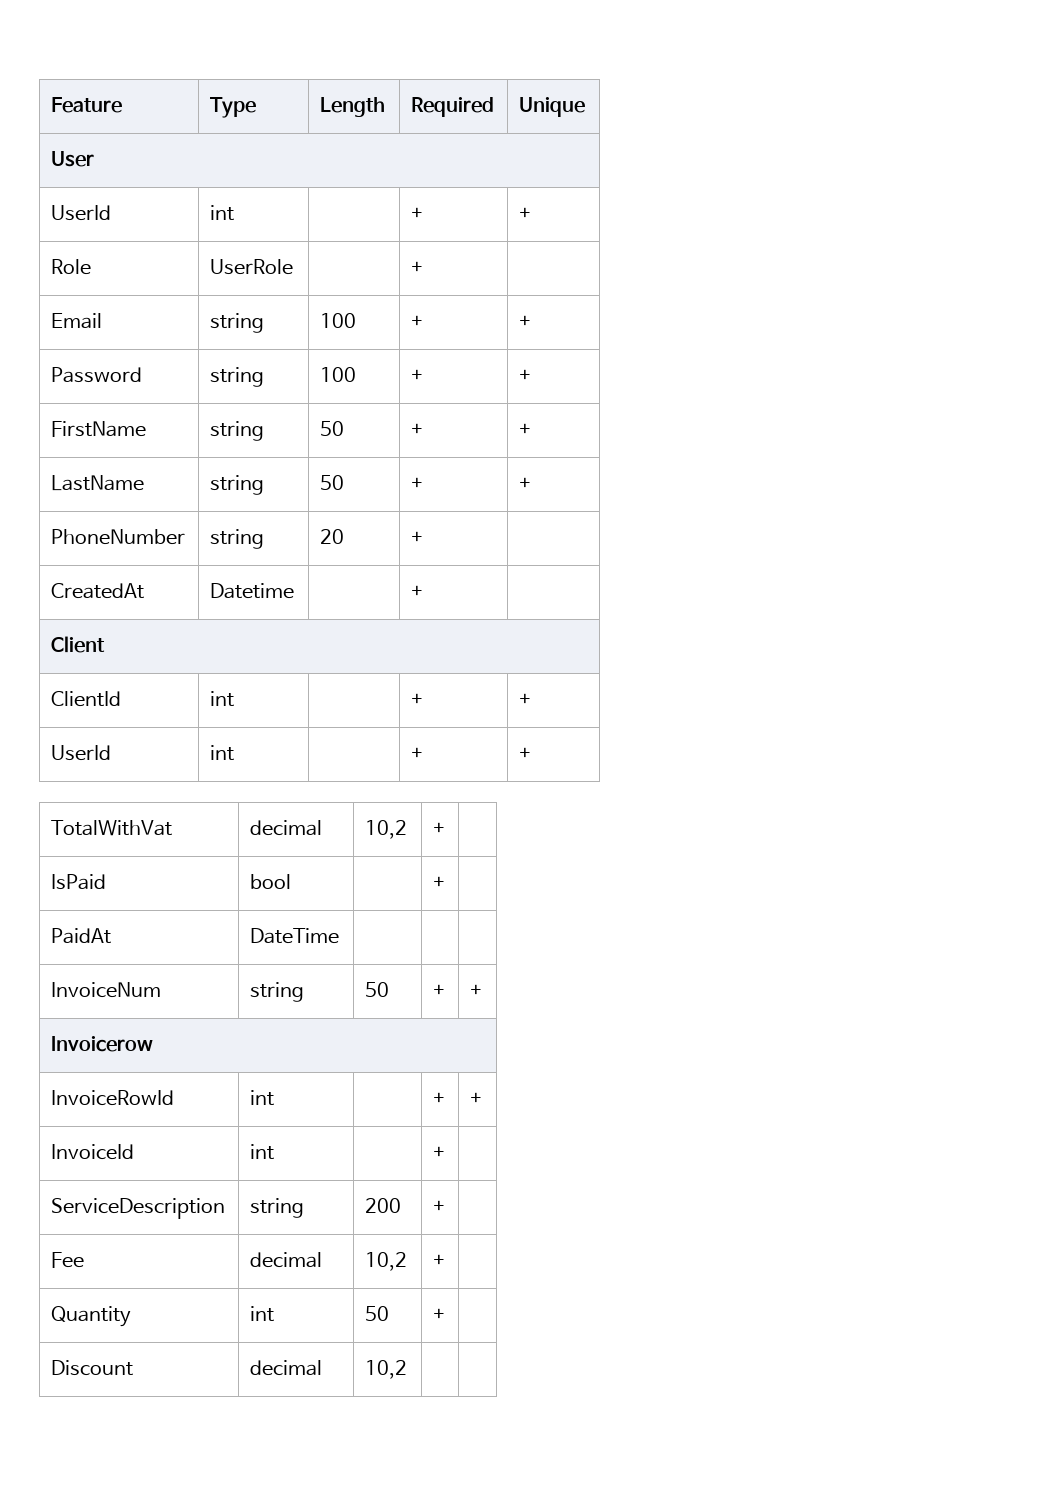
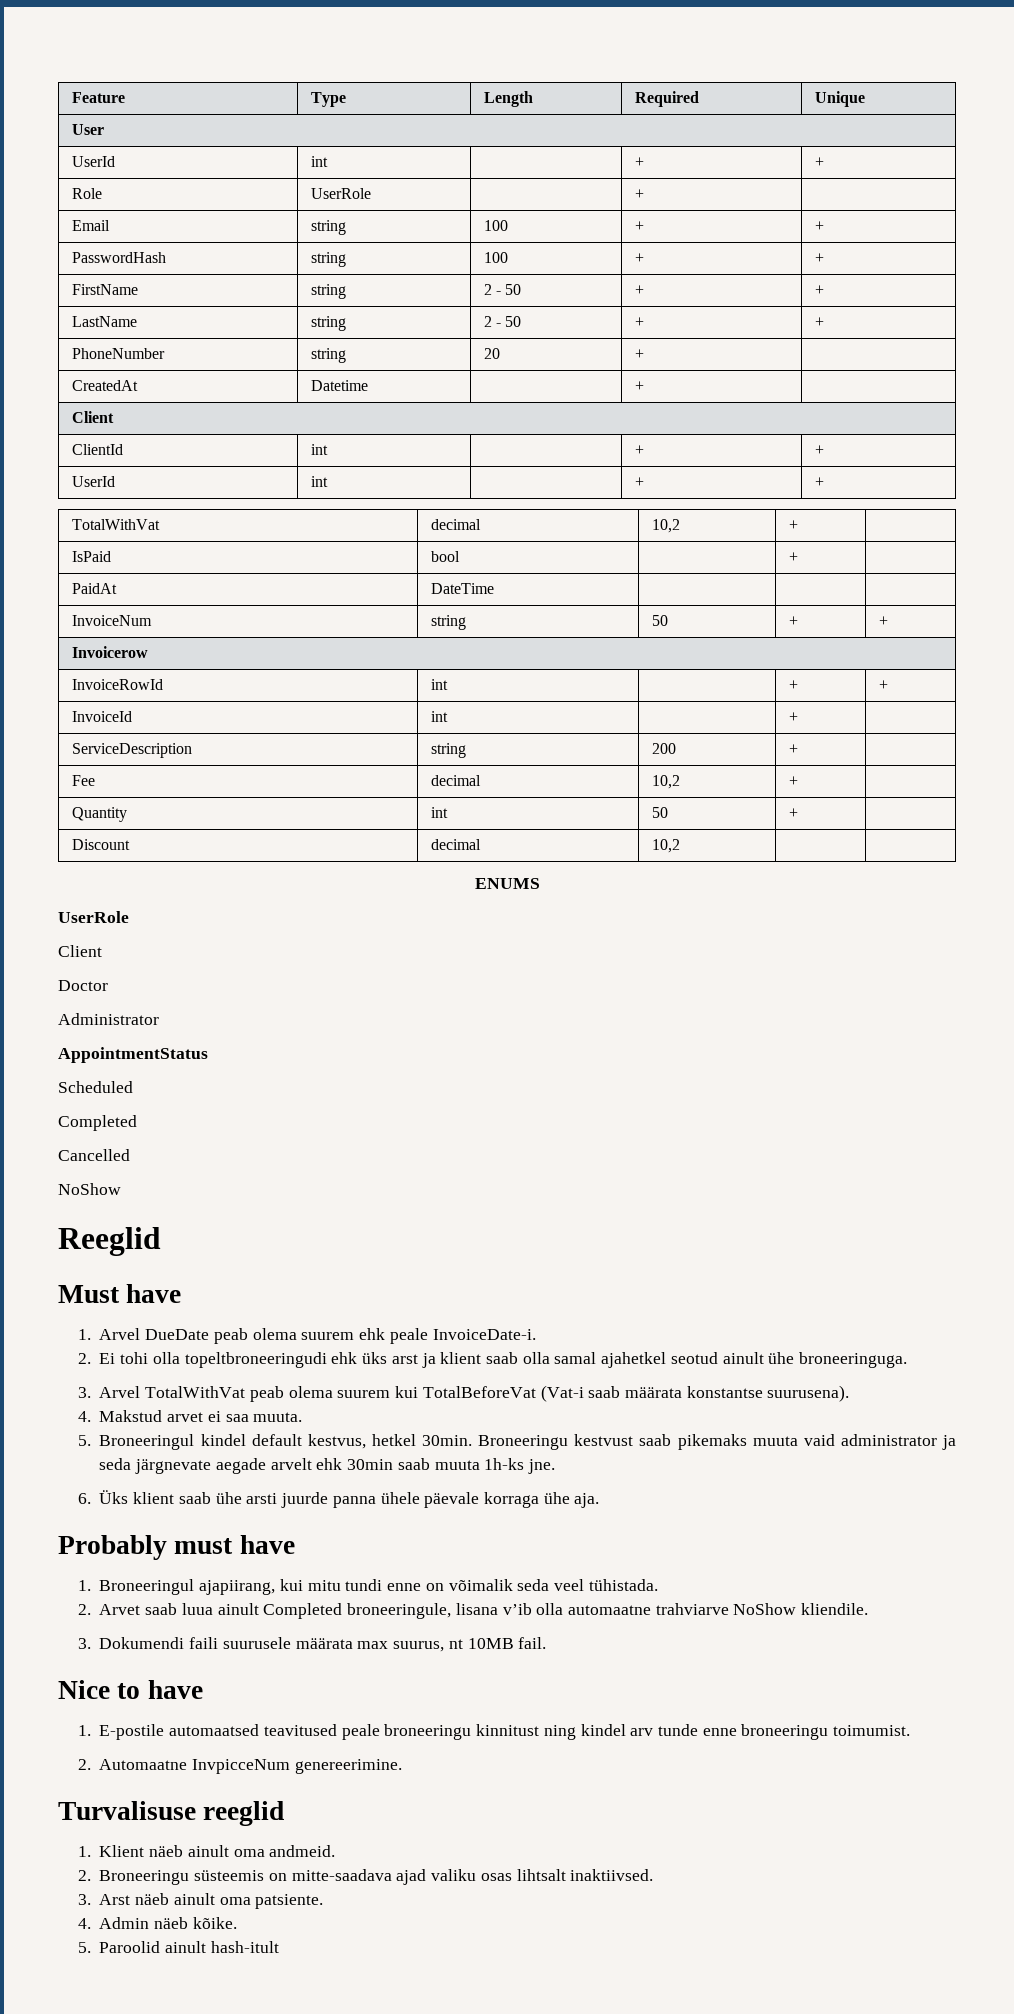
[51,367,143,383] Password -> [71,252,166,263] PasswordHash
(265, 431) none -> [483,284,501,295] 2 -
(265, 485) none -> [483,316,501,327] 2 -
(408, 1369) none -> [474,878,540,889] [58,911,129,923] [58,945,102,957] [58,980,108,991] [58,1013,159,1025] [58,1047,208,1063] [58,1081,133,1093] [58,1115,137,1131] [58,1149,130,1161] [58,1183,121,1195] [58,1227,161,1256] [58,1284,182,1303] [77,1328,536,1344] [77,1352,908,1368] [77,1385,850,1402] [77,1410,303,1422] [77,1434,956,1450] [99,1458,555,1474] [77,1490,600,1508] [58,1535,295,1560] [77,1579,658,1595] [77,1603,869,1619] [77,1637,547,1652] [58,1680,203,1699] [77,1724,911,1740] [77,1759,402,1774] [58,1801,285,1826] [77,1845,336,1857] [77,1869,654,1885] [77,1893,324,1909] [77,1917,237,1929] [77,1941,279,1953] // ENUMS // UserRole // Client // Doctor // Administrator // AppointmentStatus // Scheduled // Completed // Cancelled // NoShow // Reeglid // Must have // 1. Arvel DueDate peab olema suurem ehk peale InvoiceDate-i. // 2. Ei tohi olla topeltbroneeringudi ehk üks arst ja klient saab olla samal ajahetkel seotud ainult ühe broneeringuga. // 3. Arvel TotalWithVat peab olema suurem kui TotalBeforeVat (Vat-i saab määrata konstantse suurusena). // 4. Makstud arvet ei saa muuta. // 5. Broneeringul kindel default kestvus, hetkel 30min. Broneeringu kestvust saab pikemaks muuta vaid administrator ja seda järgnevate aegade arvelt ehk 30min saab muuta 1h-ks jne. // 6. Üks klient saab ühe arsti juurde panna ühele päevale korraga ühe aja. // Probably must have // 1. Broneeringul ajapiirang, kui mitu tundi enne on võimalik seda veel tühistada. // 2. Arvet saab luua ainult Completed broneeringule, lisana v’ib olla automaatne trahviarve NoShow kliendile. // 3. Dokumendi faili suurusele määrata max suurus, nt 10MB fail. // Nice to have // 1. E-postile automaatsed teavitused peale broneeringu kinnitust ning kindel arv tunde enne broneeringu toimumist. // 2. Automaatne InvpicceNum genereerimine. // Turvalisuse reeglid // 1. Klient näeb ainult oma andmeid. // 2. Broneeringu süsteemis on mitte-saadava ajad valiku osas lihtsalt inaktiivsed. // 3. Arst näeb ainult oma patsiente. // 4. Admin näeb kõike. // 5. Paroolid ainult hash-itult

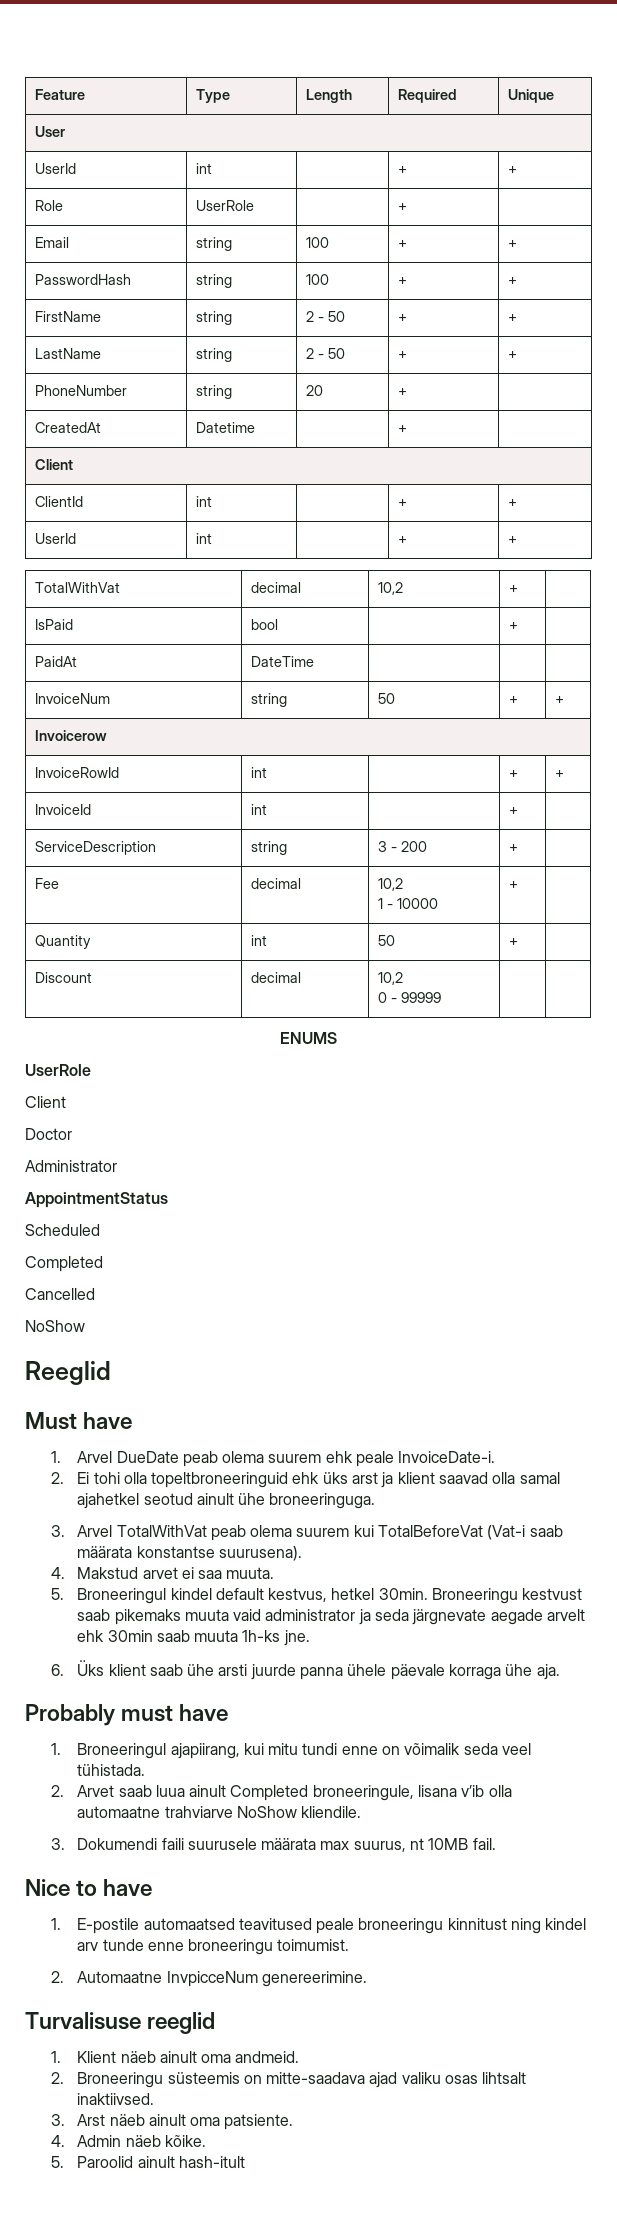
(466, 750) none -> [377,841,397,852] 3 -
(680, 782) none -> [377,898,438,909] // 1 - 10000
(680, 846) none -> [377,992,441,1003] // 0 - 99999
[184,1352,327,1368] topeltbroneeringudi -> [151,1472,289,1488] topeltbroneeringuid
[485,1352,518,1364] saab -> [439,1472,489,1484] saavad

